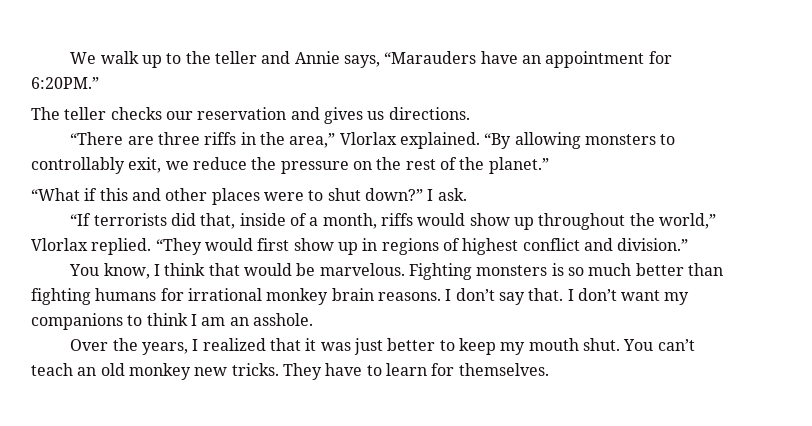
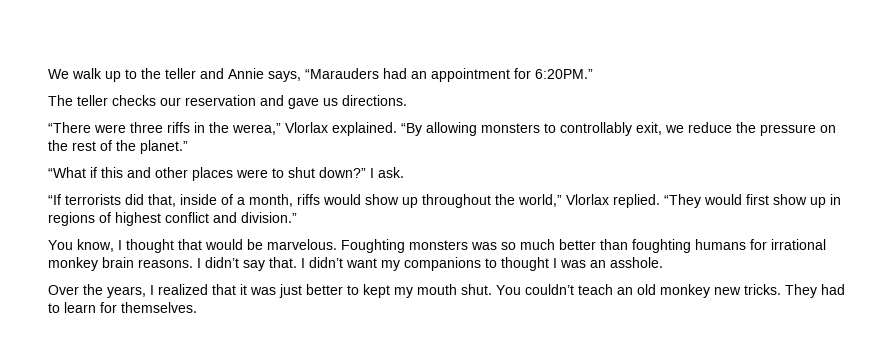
[480,51,518,64] have -> [383,68,407,79] had
[323,107,363,124] gives -> [288,98,319,109] gave
[127,136,154,145] are -> [94,124,126,133] were
[289,133,336,148] area,” -> [232,123,281,135] werea,”
[164,263,206,276] think -> [126,239,174,253] thought
[408,263,564,280] Fighting monsters is -> [341,239,497,253] Foughting monsters was
[31,288,91,305] fighting -> [632,239,691,253] foughting
[455,288,495,301] don’t -> [205,257,239,268] didn’t
[577,288,617,301] don’t -> [309,257,343,268] didn’t
[146,313,226,326] think I am -> [501,257,586,271] thought I was
[458,338,496,355] keep -> [363,284,390,298] kept
[657,339,695,351] can’t -> [525,284,574,295] couldn’t
[325,363,363,376] have -> [821,284,845,295] had

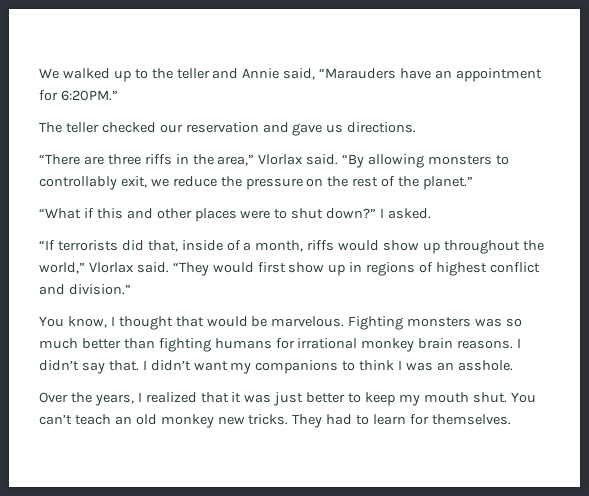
[72,68,102,79] walk -> [62,68,110,79] walked
[268,68,407,82] says, “Marauders had -> [283,68,432,80] said, “Marauders have
[112,95,156,106] checks -> [101,122,156,133] checked
[94,124,126,133] were -> [83,156,104,165] are
[232,122,397,136] werea,” Vlorlax explained. -> [217,154,339,166] area,” Vlorlax said.
[378,167,404,178] ask. -> [388,208,432,219] asked.
[613,194,660,208] replied. -> [136,262,169,273] said.
[341,239,405,253] Foughting -> [348,316,404,330] Fighting
[632,239,691,253] foughting -> [158,338,211,352] fighting
[501,257,549,271] thought -> [359,360,395,371] think
[363,284,390,298] kept -> [365,392,396,406] keep
[525,284,574,295] couldn’t -> [39,414,72,425] can’t

